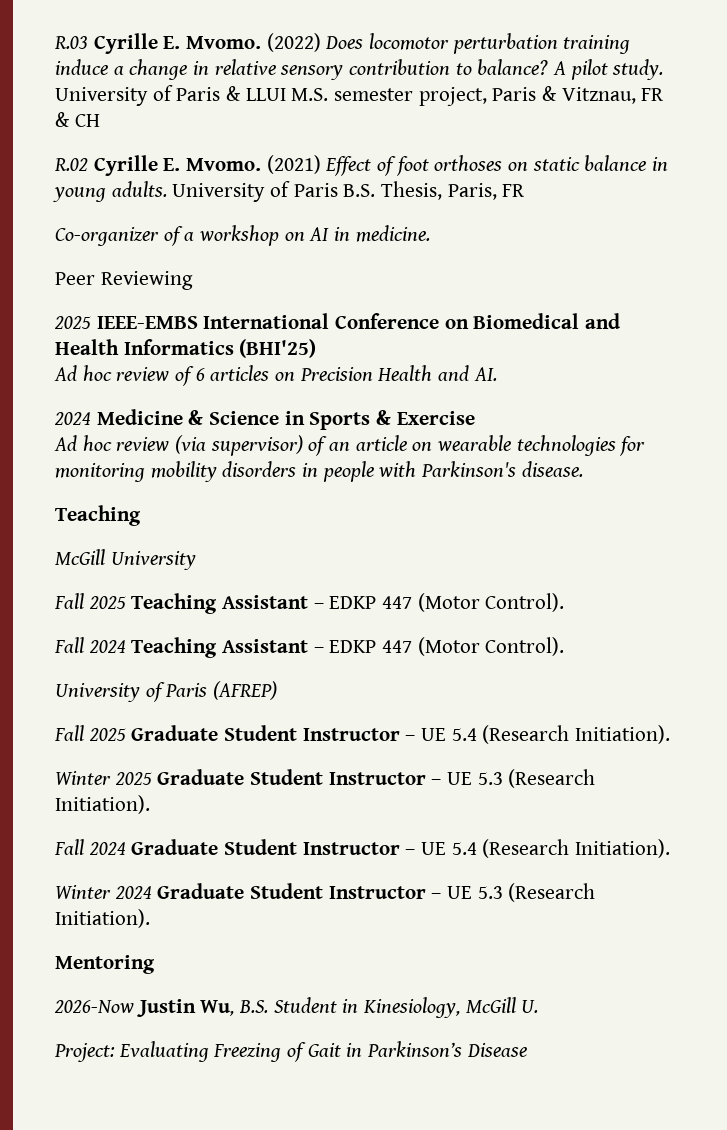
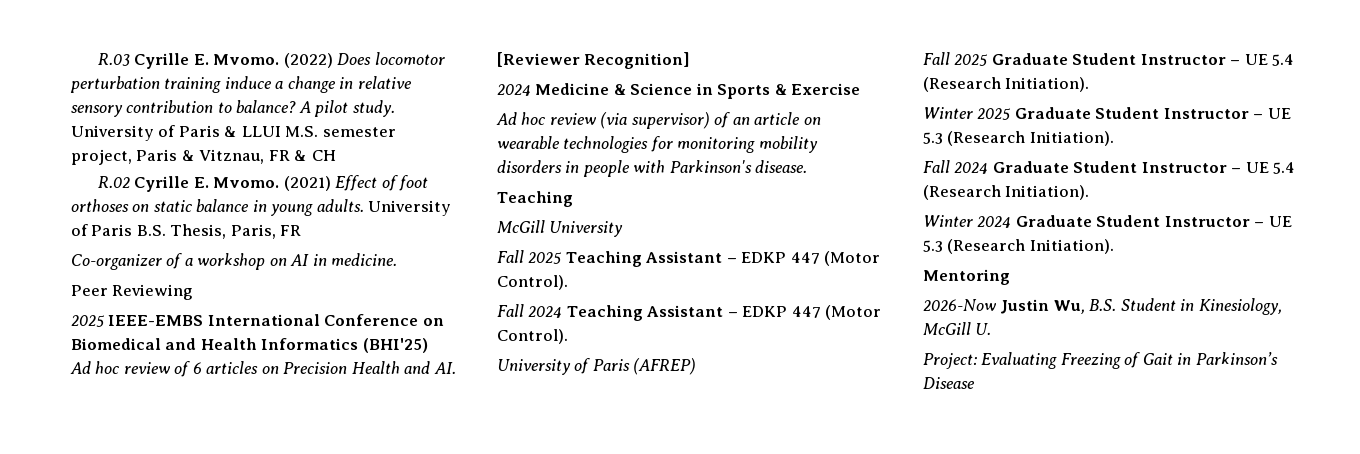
(497, 374) none -> [497,52,691,69] [Reviewer Recognition]

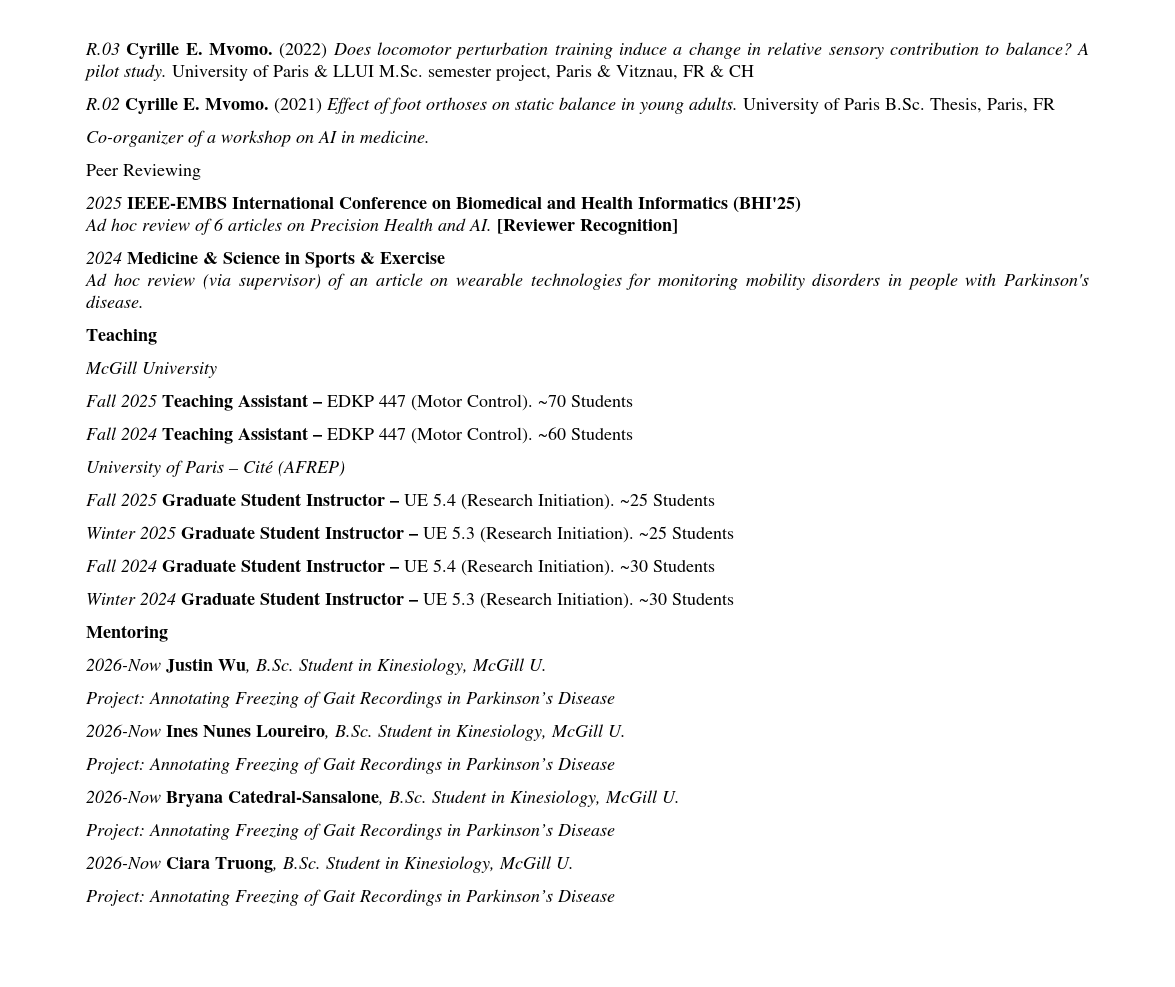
[285,126,319,137] M.S. -> [379,65,423,77] M.Sc.
[136,225,166,236] B.S. -> [885,98,925,110] B.Sc.
(568, 282) none -> [538,395,633,407] ~70 Students
[497,358,630,375] // University of Paris -> [538,427,633,440] [86,460,273,477] ~60 Students // University of Paris – Cité
(1090, 84) none -> [620,493,715,506] ~25 Students
(1114, 138) none -> [639,526,734,539] ~25 Students
(1090, 192) none -> [620,560,715,572] ~30 Students
(1114, 246) none -> [639,593,734,605] ~30 Students
[1089,298,1282,315] [923,322,992,335] [923,352,1278,369] [923,377,975,389] B.S. Student in Kinesiology, McGill U. // Project: Evaluating Freezing of Gait in Parkinson’s Disease -> [255,658,547,675] [86,691,615,708] [86,724,626,741] [86,757,615,774] [86,790,680,807] [86,823,615,840] [86,856,574,873] [86,889,615,906] B.Sc. Student in Kinesiology, McGill U. // Project: Annotating Freezing of Gait Recordings in Parkinson’s Disease // 2026-Now Ines Nunes Loureiro, B.Sc. Student in Kinesiology, McGill U. // Project: Annotating Freezing of Gait Recordings in Parkinson’s Disease // 2026-Now Bryana Catedral-Sansalone, B.Sc. Student in Kinesiology, McGill U. // Project: Annotating Freezing of Gait Recordings in Parkinson’s Disease // 2026-Now Ciara Truong, B.Sc. Student in Kinesiology, McGill U. // Project: Annotating Freezing of Gait Recordings in Parkinson’s Disease

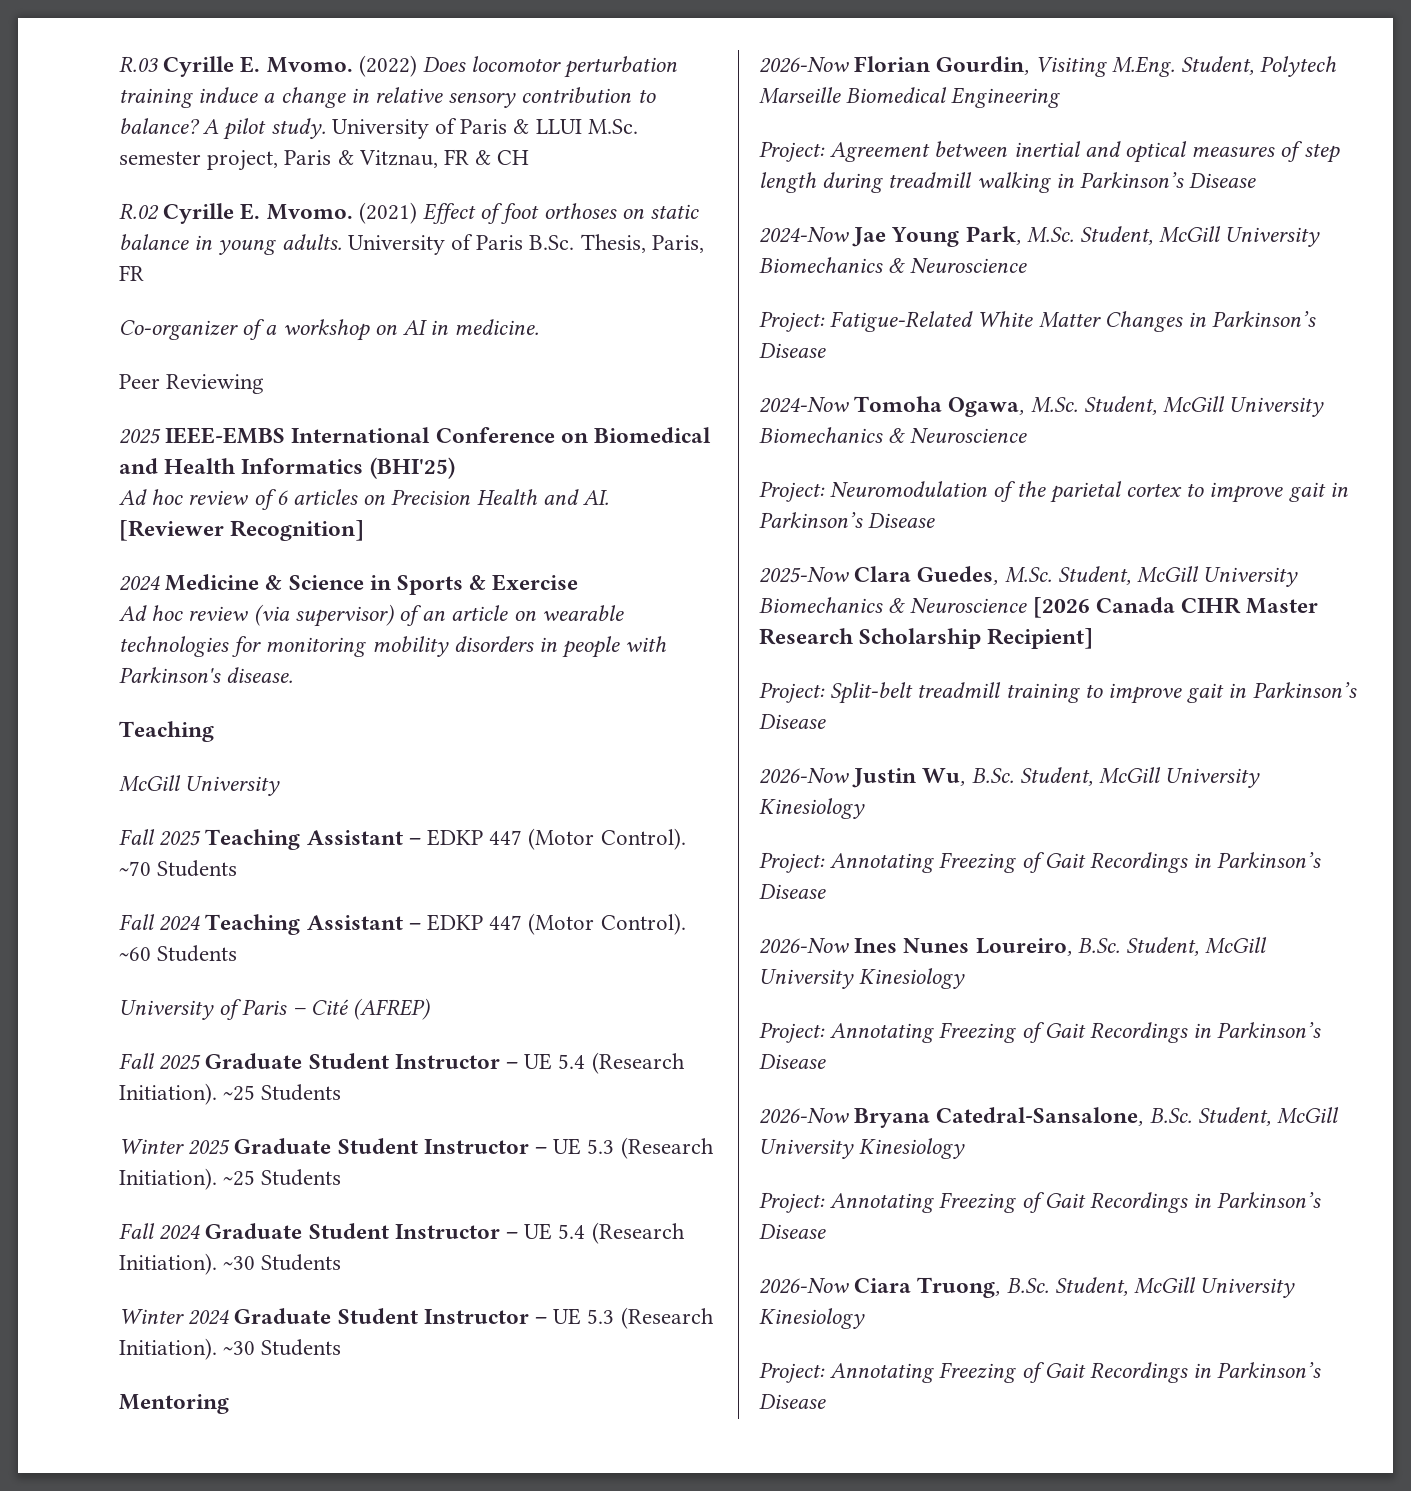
(168, 633) none -> [759,56,1338,77] [759,87,1061,108] [759,141,1340,163] [759,172,1257,193] [759,226,1321,247] [759,257,1028,273] [759,311,1317,332] [759,343,826,358] [759,396,1325,417] [759,427,1028,443] [759,481,1348,503] [759,512,936,528] [759,566,1299,587] [759,597,1319,618] [759,628,1094,649] [759,682,1357,704] [759,714,826,729] // 2026-Now Florian Gourdin, Visiting M.Eng. Student, Polytech Marseille Biomedical Engineering // Project: Agreement between inertial and optical measures of step length during treadmill walking in Parkinson’s Disease // 2024-Now Jae Young Park, M.Sc. Student, McGill University Biomechanics & Neuroscience // Project: Fatigue-Related White Matter Changes in Parkinson’s Disease // 2024-Now Tomoha Ogawa, M.Sc. Student, McGill University Biomechanics & Neuroscience // Project: Neuromodulation of the parietal cortex to improve gait in Parkinson’s Disease // 2025-Now Clara Guedes, M.Sc. Student, McGill University Biomechanics & Neuroscience [2026 Canada CIHR Master Research Scholarship Recipient] // Project: Split-belt treadmill training to improve gait in Parkinson’s Disease
[299,658,547,675] Student in Kinesiology, McGill U. -> [1019,767,1261,788] [759,798,865,819] Student, McGill University Kinesiology
[378,724,626,741] Student in Kinesiology, McGill U. -> [1126,937,1268,956] [759,968,966,989] Student, McGill University Kinesiology
[432,790,680,807] Student in Kinesiology, McGill U. -> [1197,1107,1340,1126] [759,1138,966,1159] Student, McGill University Kinesiology
[326,856,574,873] Student in Kinesiology, McGill U. -> [1054,1277,1296,1298] [759,1308,865,1329] Student, McGill University Kinesiology

